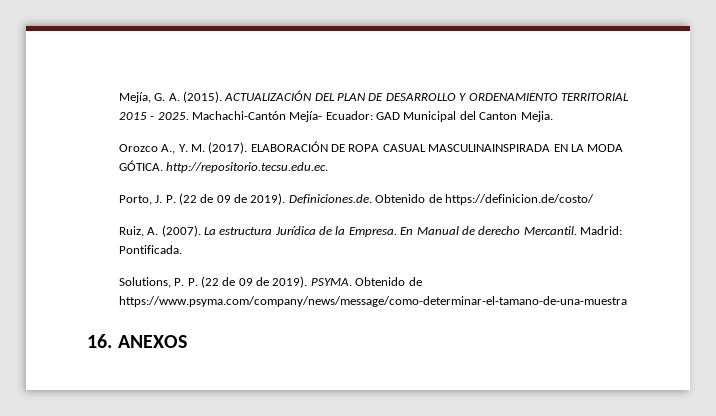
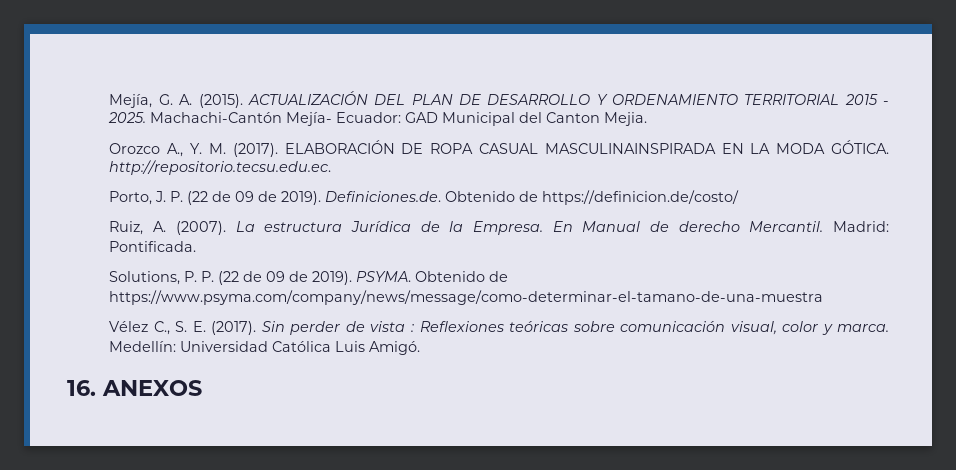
(627, 301) none -> [109,321,889,335] [109,341,421,355] // Vélez C., S. E. (2017). Sin perder de vista : Reflexiones teóricas sobre comunicación visual, color y marca. Medellín: Universidad Católica Luis Amigó.

